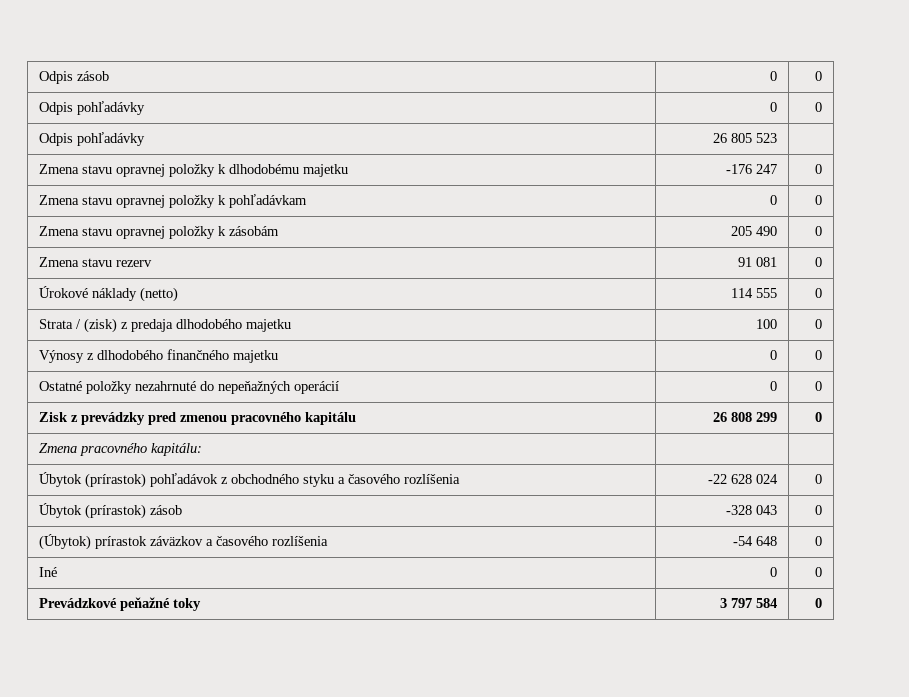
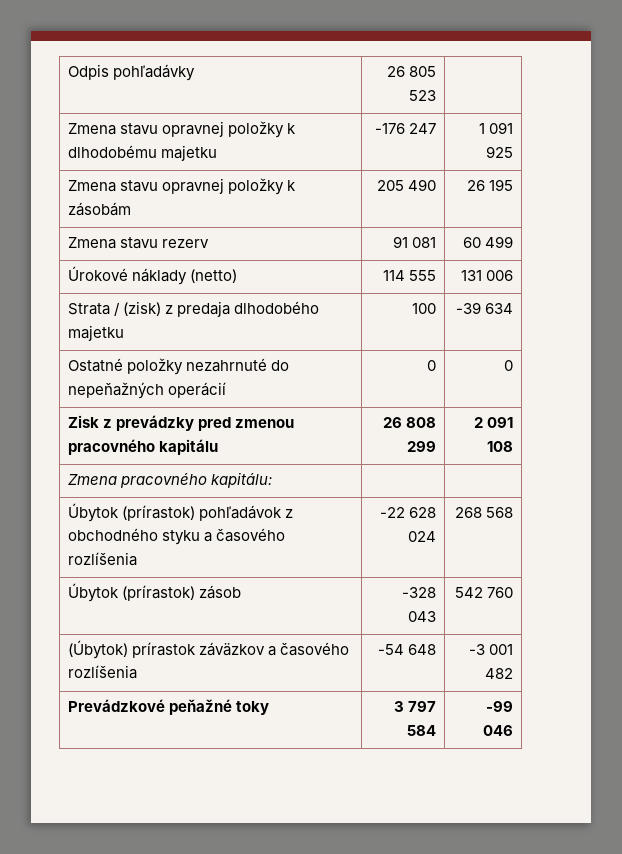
[39,71,110,84] [769,71,777,81] [814,71,822,81] [39,101,146,115] [769,102,777,112] [814,102,822,112] [39,133,74,146] Odpis zásob | 0 | 0 // Odpis pohľadávky | 0 | 0 // Odpis -> [68,64,110,80] Odpis
[814,164,822,174] [39,194,308,208] [769,195,777,205] [814,195,822,205] 0 // Zmena stavu opravnej položky k pohľadávkam | 0 | 0 -> [478,122,513,134] [485,146,513,158] 1 091 925
[814,226,822,236] 0 -> [466,179,513,191] 26 195
[814,257,822,267] 0 -> [462,236,513,248] 60 499
[814,288,822,298] 0 -> [460,270,513,281] 131 006
[814,319,822,329] [39,349,279,363] [769,350,777,360] [814,350,822,360] 0 // Výnosy z dlhodobého finančného majetku | 0 | 0 -> [455,302,513,314] -39 634
[814,412,822,422] 0 -> [473,417,513,428] [486,441,513,452] 2 091 108
[814,474,822,484] 0 -> [454,507,513,518] 268 568
[814,505,822,515] 0 -> [454,587,513,598] 542 760
[814,536,822,546] [39,567,58,577] [769,567,777,577] [814,567,822,577] 0 // Iné | 0 | 0 -> [468,644,513,655] [484,668,513,679] -3 001 482
[814,598,822,608] 0 -> [485,701,513,712] [482,725,513,736] -99 046

